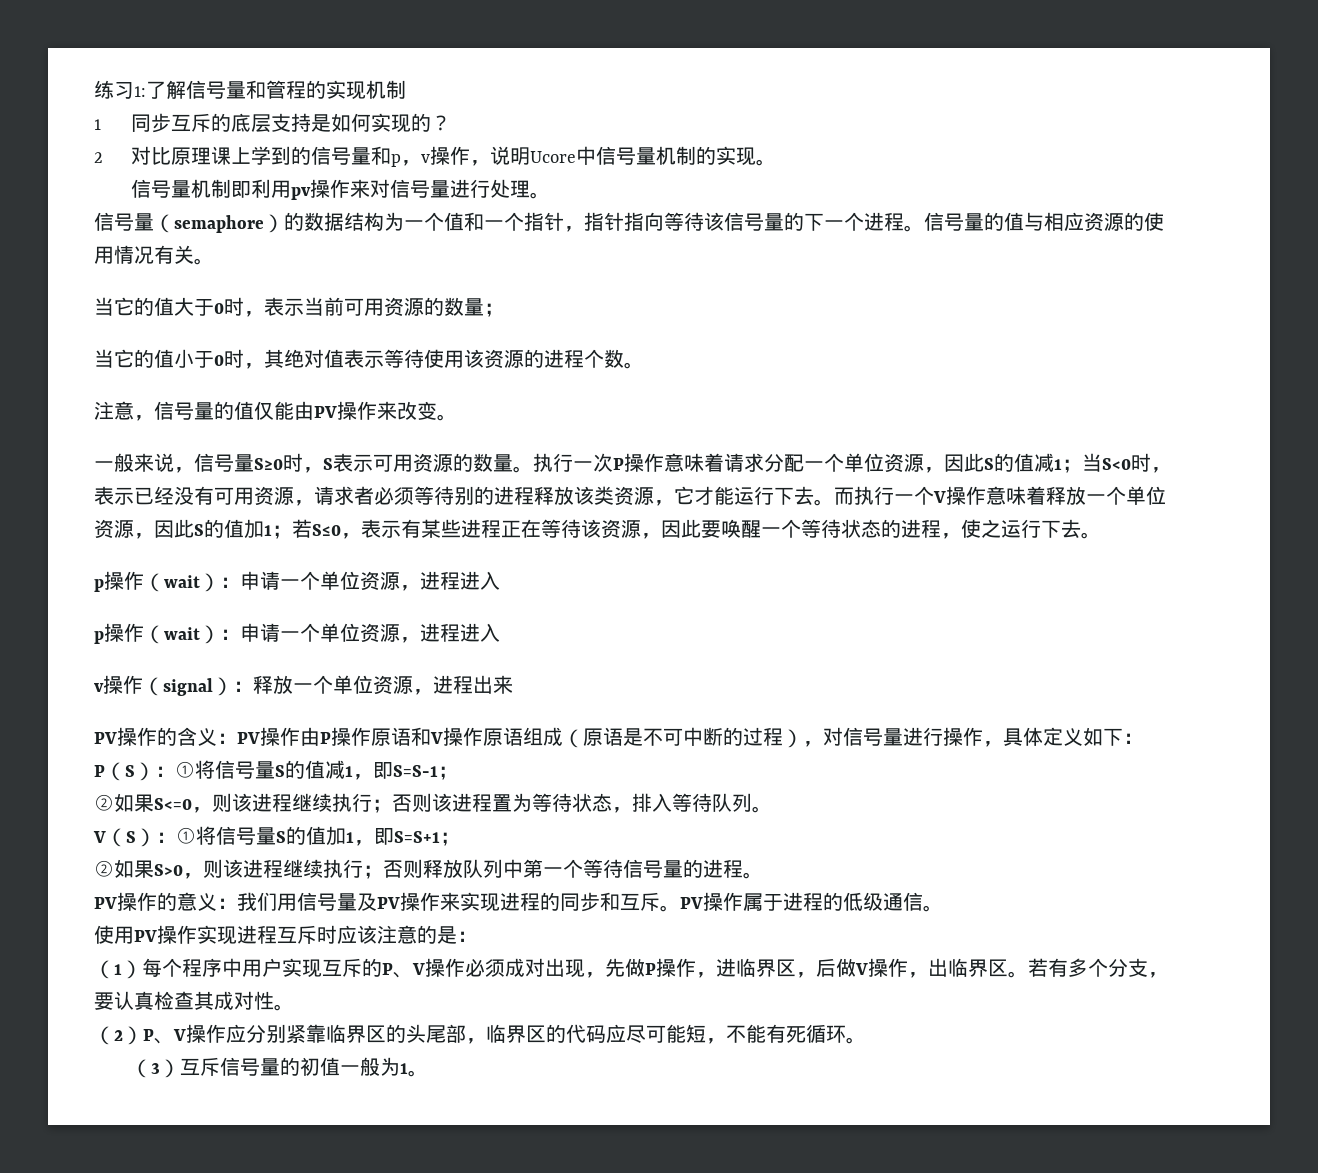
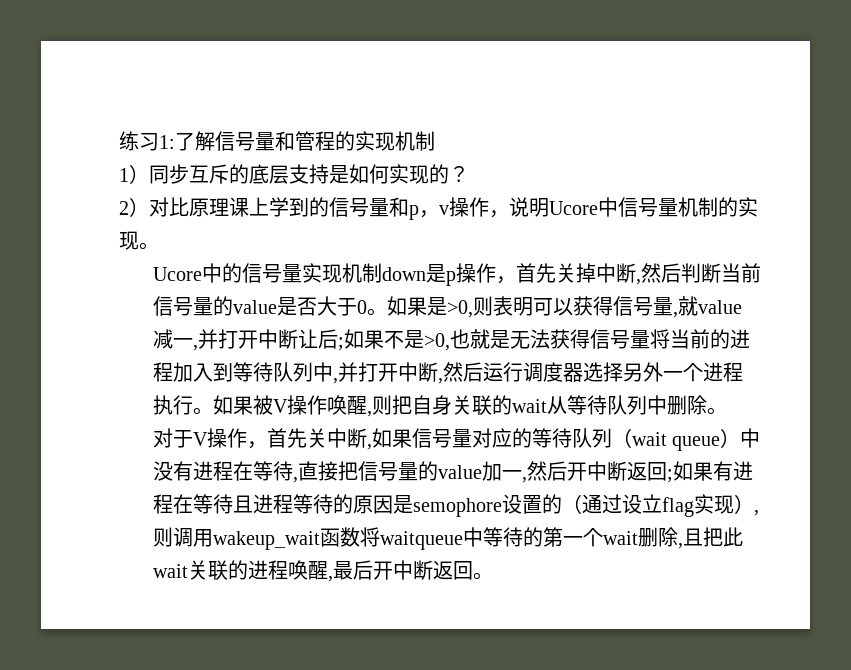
(101, 124) none -> [129,164,149,184] ）
(103, 157) none -> [129,197,149,217] ）
[130,179,550,200] [94,212,1164,233] [94,245,214,265] [94,297,504,317] [94,349,644,369] [94,401,457,421] [94,453,1171,473] [94,486,1166,506] [94,519,1101,539] [94,571,500,592] [94,623,500,644] [94,675,513,696] [94,727,1143,748] [94,760,458,781] [94,793,772,813] [93,826,460,847] [94,859,763,879] [94,892,943,912] [94,925,477,945] [94,958,1168,979] [94,991,294,1011] [94,1024,866,1045] [130,1057,408,1078] 信号量机制即利用pv操作来对信号量进行处理。 // 信号量（semaphore）的数据结构为一个值和一个指针，指针指向等待该信号量的下一个进程。信号量的值与相应资源的使用情况有关。 // 当它的值大于0时，表示当前可用资源的数量； // 当它的值小于0时，其绝对值表示等待使用该资源的进程个数。 // 注意，信号量的值仅能由PV操作来改变。 // 一般来说，信号量S≥0时，S表示可用资源的数量。执行一次P操作意味着请求分配一个单位资源，因此S的值减1；当S<0时，表示已经没有可用资源，请求者必须等待别的进程释放该类资源，它才能运行下去。而执行一个V操作意味着释放一个单位资源，因此S的值加1；若S≤0，表示有某些进程正在等待该资源，因此要唤醒一个等待状态的进程，使之运行下去。 // p操作（wait）：申请一个单位资源，进程进入 // p操作（wait）：申请一个单位资源，进程进入 // v操作（signal）：释放一个单位资源，进程出来 // PV操作的含义：PV操作由P操作原语和V操作原语组成（原语是不可中断的过程），对信号量进行操作，具体定义如下： // P（S）：①将信号量S的值减1，即S=S-1； // ②如果S<=0，则该进程继续执行；否则该进程置为等待状态，排入等待队列。 // V（S）：①将信号量S的值加1，即S=S+1； // ②如果S>0，则该进程继续执行；否则释放队列中第一个等待信号量的进程。 // PV操作的意义：我们用信号量及PV操作来实现进程的同步和互斥。PV操作属于进程的低级通信。 // 使用PV操作实现进程互斥时应该注意的是： // （1）每个程序中用户实现互斥的P、V操作必须成对出现，先做P操作，进临界区，后做V操作，出临界区。若有多个分支，要认真检查其成对性。 // （2）P、V操作应分别紧靠临界区的头尾部，临界区的代码应尽可能短，不能有死循环。 // （3）互斥信号量的初值一般为1 -> [152,263,761,286] [152,296,742,318] [152,329,750,351] [152,362,743,384] [152,395,727,417] [152,428,761,451] [152,461,753,483] [152,494,759,517] [152,527,743,550] [152,560,473,582] Ucore中的信号量实现机制down是p操作，首先关掉中断,然后判断当前信号量的value是否大于0。如果是>0,则表明可以获得信号量,就value减一,并打开中断让后;如果不是>0,也就是无法获得信号量将当前的进程加入到等待队列中,并打开中断,然后运行调度器选择另外一个进程执行。如果被V操作唤醒,则把自身关联的wait从等待队列中删除。 // 对于V操作，首先关中断,如果信号量对应的等待队列（wait queue）中没有进程在等待,直接把信号量的value加一,然后开中断返回;如果有进程在等待且进程等待的原因是semophore设置的（通过设立flag实现）,则调用wakeup_wait函数将waitqueue中等待的第一个wait删除,且把此wait关联的进程唤醒,最后开中断返回

